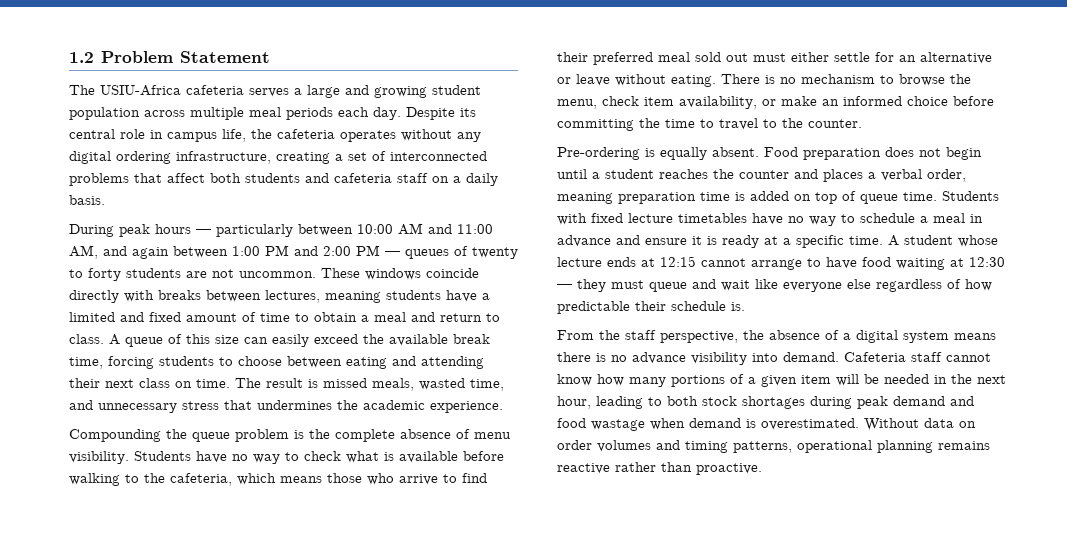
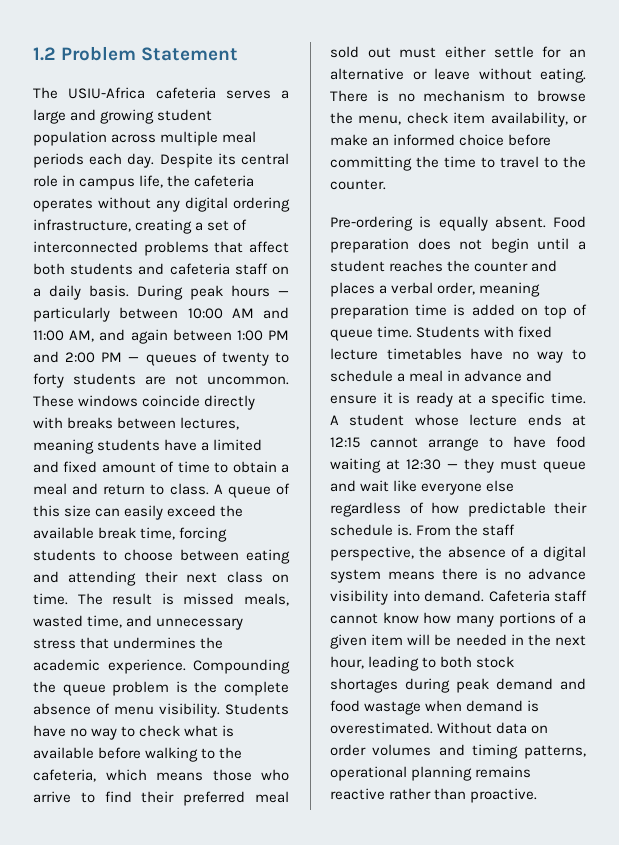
(105, 200) // -> (129, 291) none
(503, 407) // -> (186, 666) none
(745, 306) // -> (413, 530) none

